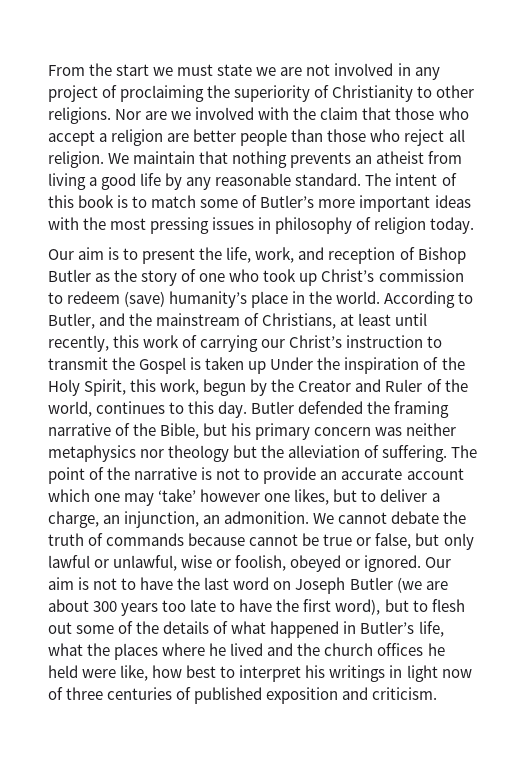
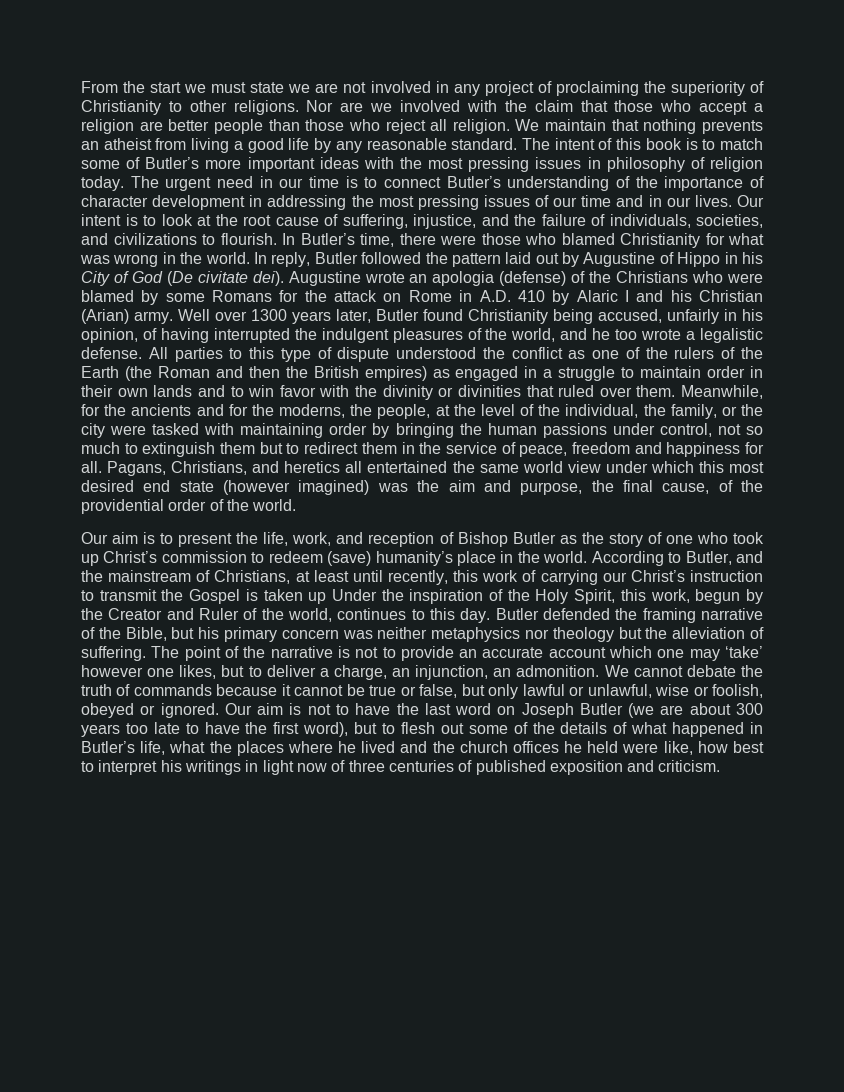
(475, 225) none -> [130,176,764,191] [81,195,764,210] [81,214,763,229] [81,233,764,248] [80,252,764,267] [81,271,764,286] [81,290,764,305] [81,309,763,324] [81,328,764,343] [81,347,763,362] [81,366,763,381] [81,385,763,400] [81,404,763,419] [81,423,763,438] [81,442,764,457] [81,461,764,476] [81,480,763,495] [81,499,297,514] The urgent need in our time is to connect Butler’s understanding of the importance of character development in addressing the most pressing issues of our time and in our lives. Our intent is to look at the root cause of suffering, injustice, and the failure of individuals, societies, and civilizations to flourish. In Butler’s time, there were those who blamed Christianity for what was wrong in the world. In reply, Butler followed the pattern laid out by Augustine of Hippo in his City of God (De civitate dei). Augustine wrote an apologia (defense) of the Christians who were blamed by some Romans for the attack on Rome in A.D. 410 by Alaric I and his Christian (Arian) army. Well over 1300 years later, Butler found Christianity being accused, unfairly in his opinion, of having interrupted the indulgent pleasures of the world, and he too wrote a legalistic defense. All parties to this type of dispute understood the conflict as one of the rulers of the Earth (the Roman and then the British empires) as engaged in a struggle to maintain order in their own lands and to win favor with the divinity or divinities that ruled over them. Meanwhile, for the ancients and for the moderns, the people, at the level of the individual, the family, or the city were tasked with maintaining order by bringing the human passions under control, not so much to extinguish them but to redirect them in the service of peace, freedom and happiness for all. Pagans, Christians, and heretics all entertained the same world view under which this most desired end state (however imagined) was the aim and purpose, the final cause, of the providential order of the world.
(246, 539) none -> [281,684,291,696] it

